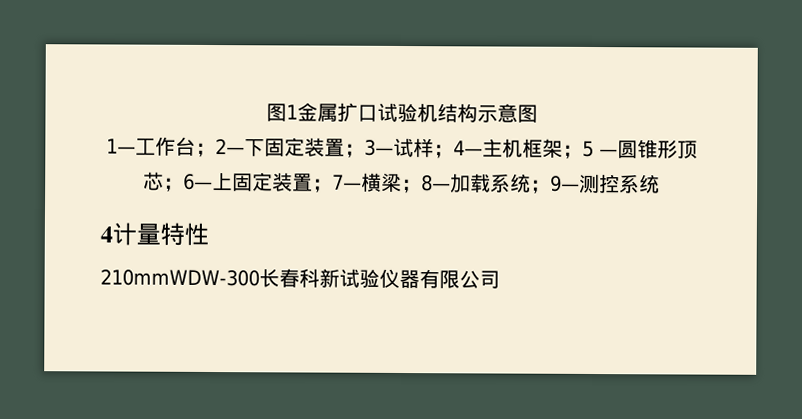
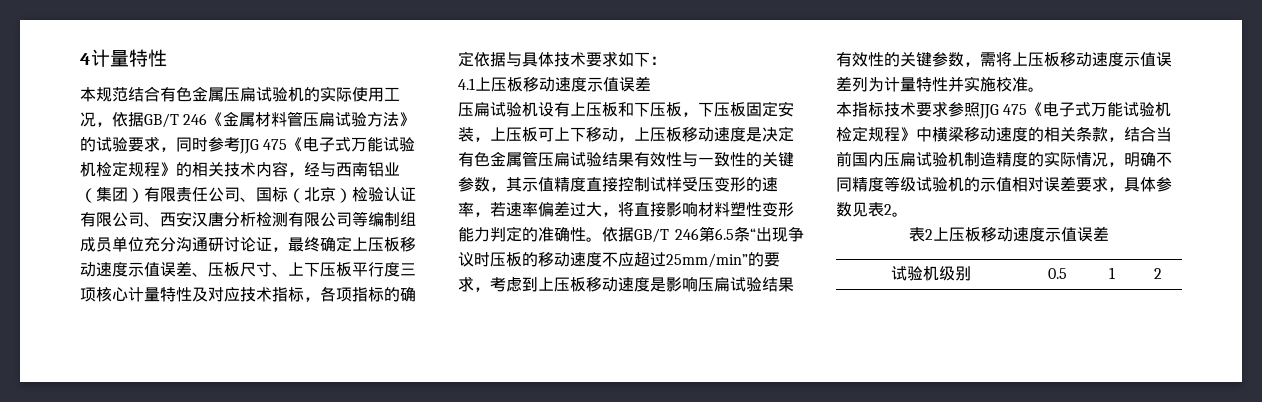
[265,102,538,123] [105,136,698,159] [143,171,660,194] [100,222,209,246] [100,268,500,289] 图1金属扩口试验机结构示意图 // 1—工作台；2—下固定装置；3—试样；4—主机框架；5 —圆锥形顶芯；6—上固定装置；7—横梁；8—加载系统；9—测控系统 // 4计量特性 // 210mmWDW-300长春科新试验仪器有限公司 -> [80,49,167,67] [80,86,400,102] [80,111,416,128] [80,136,416,154] [80,161,400,177] [80,186,416,203] [80,211,416,227] [80,236,416,252] [80,261,416,277] [80,286,416,302] [458,51,666,67] [458,76,651,92] [458,101,794,117] [458,126,794,142] [458,151,794,167] [458,177,778,192] [458,201,794,217] [458,226,804,243] [458,252,780,268] [458,276,794,292] [836,51,1172,67] [836,76,1044,92] [836,101,1172,119] [836,126,1172,142] [836,151,1172,167] [836,176,1172,192] [836,202,908,217] [909,226,1109,242] [891,266,971,281] [1047,268,1067,279] [1108,267,1115,279] [1154,268,1162,279] 4计量特性 // 本规范结合有色金属压扁试验机的实际使用工况，依据GB/T 246《金属材料管压扁试验方法》的试验要求，同时参考JJG 475《电子式万能试验机检定规程》的相关技术内容，经与西南铝业（集团）有限责任公司、国标（北京）检验认证有限公司、西安汉唐分析检测有限公司等编制组成员单位充分沟通研讨论证，最终确定上压板移动速度示值误差、压板尺寸、上下压板平行度三项核心计量特性及对应技术指标，各项指标的确定依据与具体技术要求如下： // 4.1上压板移动速度示值误差 // 压扁试验机设有上压板和下压板，下压板固定安装，上压板可上下移动，上压板移动速度是决定有色金属管压扁试验结果有效性与一致性的关键参数，其示值精度直接控制试样受压变形的速率，若速率偏差过大，将直接影响材料塑性变形能力判定的准确性。依据GB/T 246第6.5条“出现争议时压板的移动速度不应超过25mm/min”的要求，考虑到上压板移动速度是影响压扁试验结果有效性的关键参数，需将上压板移动速度示值误差列为计量特性并实施校准。 // 本指标技术要求参照JJG 475《电子式万能试验机检定规程》中横梁移动速度的相关条款，结合当前国内压扁试验机制造精度的实际情况，明确不同精度等级试验机的示值相对误差要求，具体参数见表2。 // 表2上压板移动速度示值误差 // 试验机级别 | 0.5 | 1 | 2

